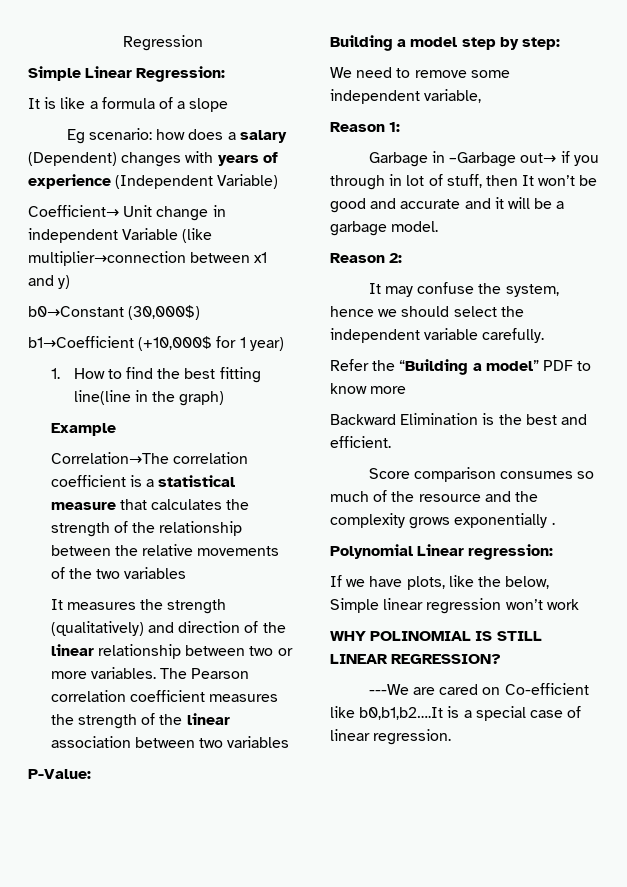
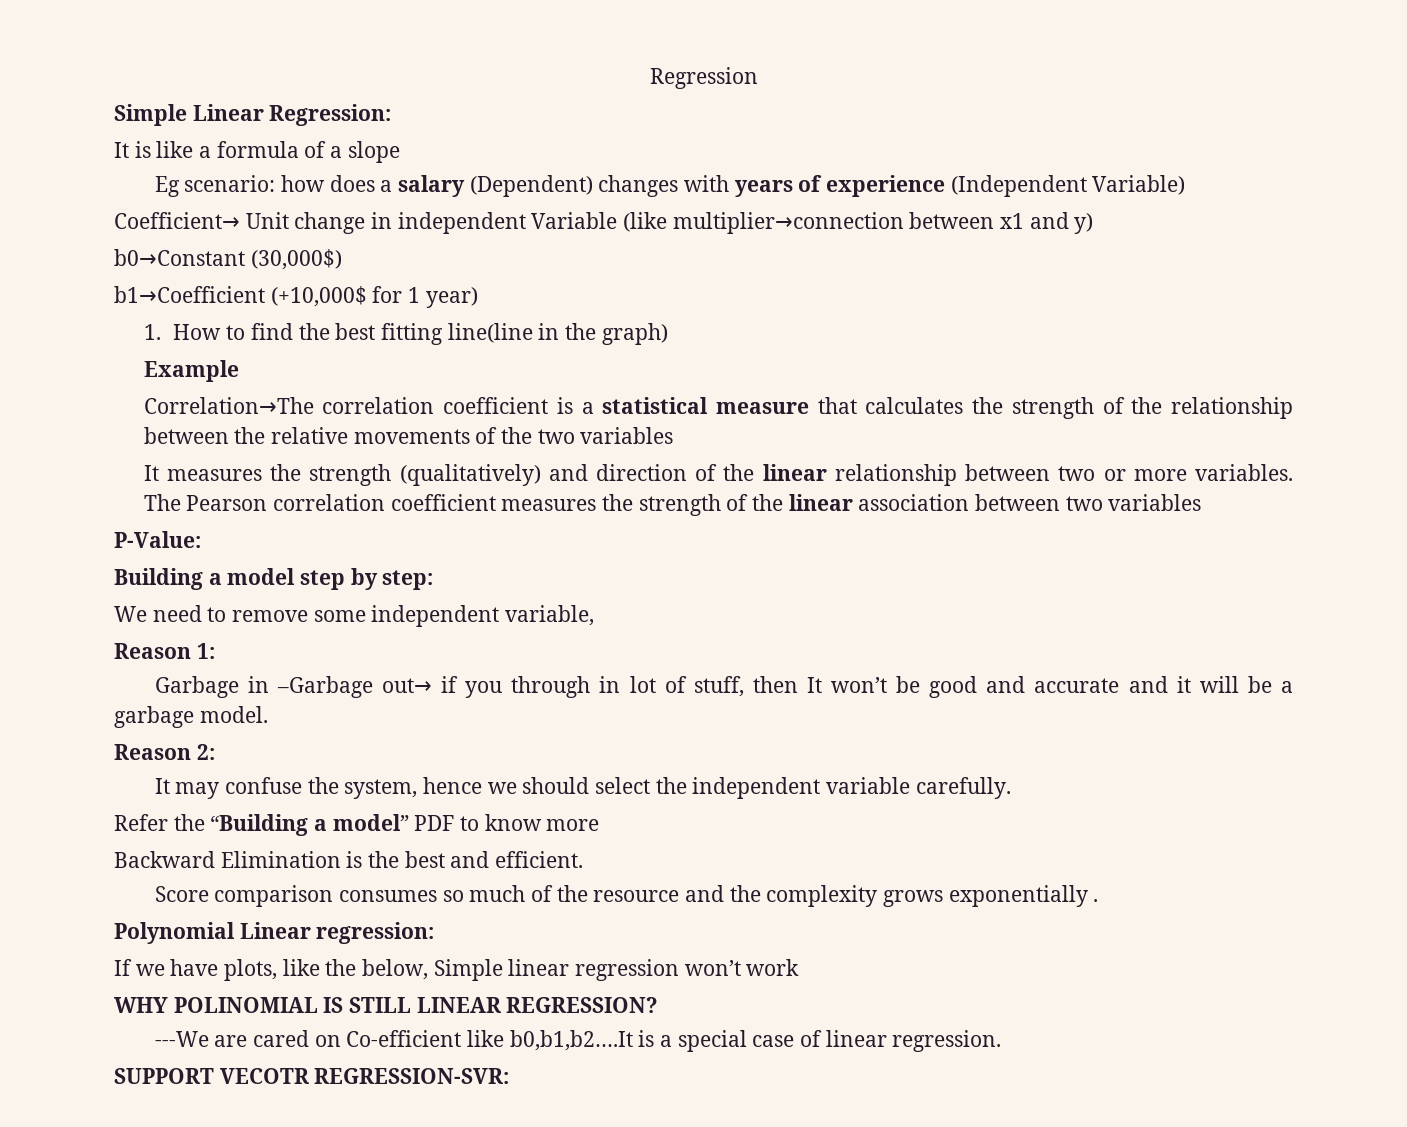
(452, 737) none -> [114,1068,510,1084] // SUPPORT VECOTR REGRESSION-SVR:

